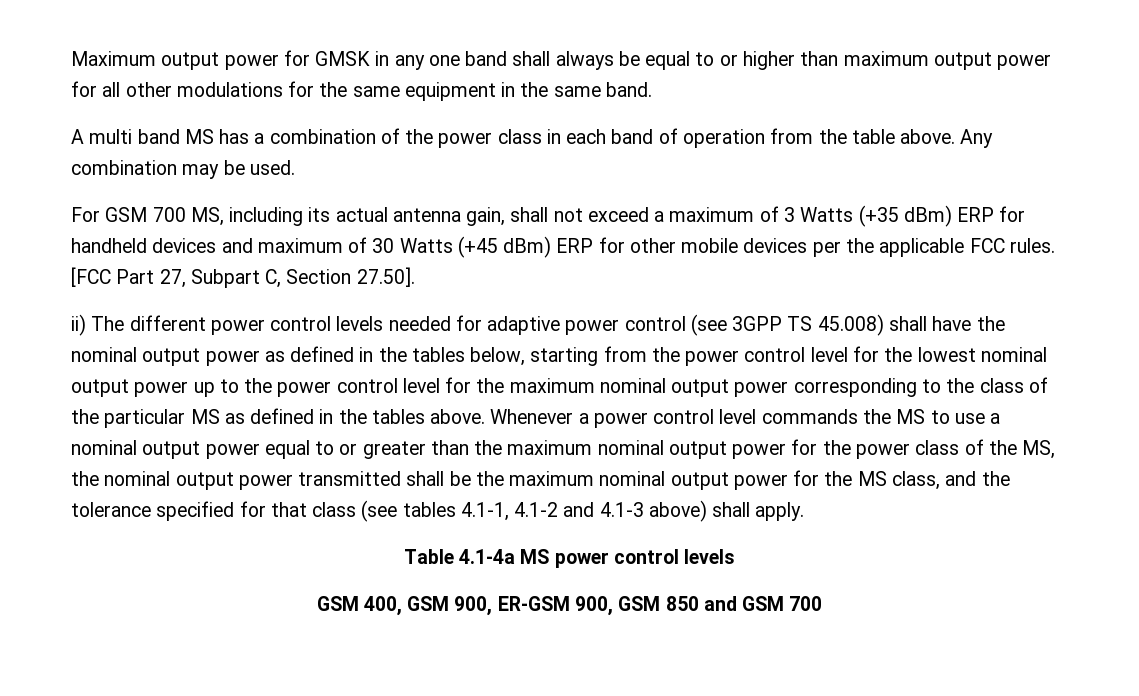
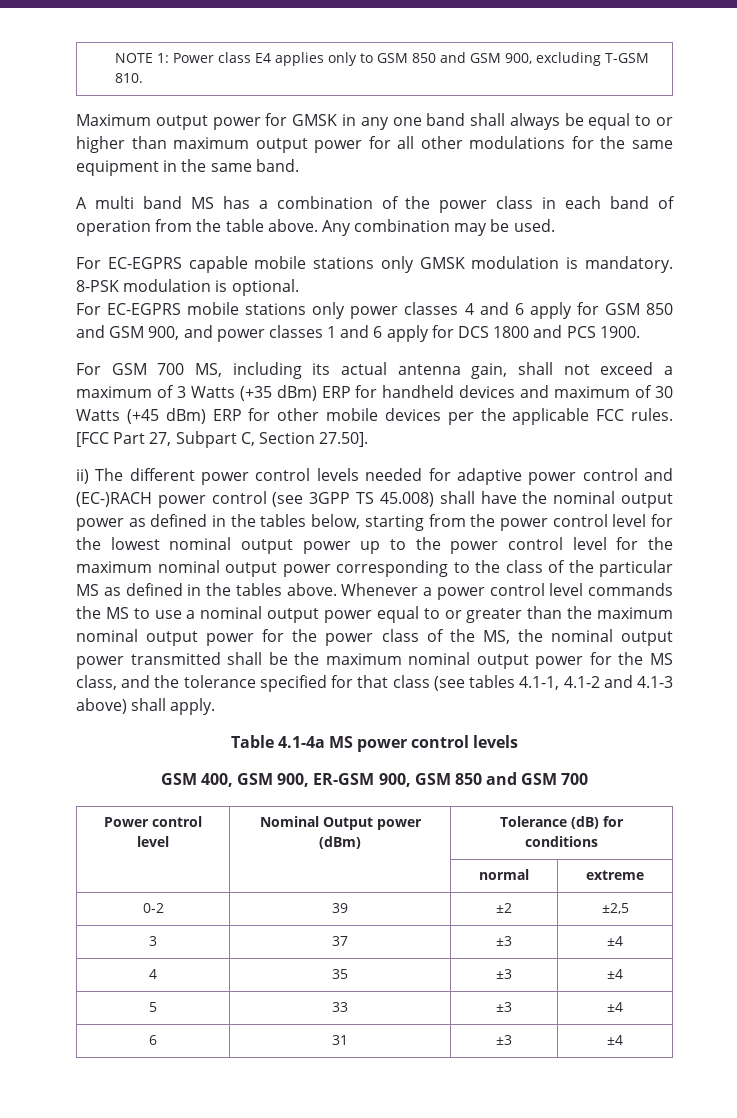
(71, 58) none -> [115,52,650,66] [115,73,144,83] NOTE 1: Power class E4 applies only to GSM 850 and GSM 900, excluding T-GSM 810. //
(295, 167) none -> [76,256,673,273] [76,279,299,296] [76,302,674,319] [76,325,640,342] // For EC-EGPRS capable mobile stations only GMSK modulation is mandatory. 8-PSK modulation is optional. // For EC-EGPRS mobile stations only power classes 4 and 6 apply for GSM 850 and GSM 900, and power classes 1 and 6 apply for DCS 1800 and PCS 1900.
(686, 323) none -> [644,468,673,481] [76,491,267,508] and (EC-)RACH power control
(823, 603) none -> [104,816,202,827] [137,836,169,847] [259,816,422,830] [319,836,361,849] [500,816,624,829] [525,836,598,847] [479,869,529,880] [586,870,644,880] [142,903,164,913] [332,903,348,913] [496,903,512,913] [601,903,629,914] [149,936,157,946] [332,936,348,946] [496,936,512,946] [607,936,623,946] [149,969,157,979] [332,969,348,979] [496,969,512,979] [607,969,623,979] [149,1002,157,1012] [332,1002,348,1012] [496,1002,512,1012] [607,1002,623,1012] [149,1035,157,1045] [332,1035,348,1045] [496,1035,512,1045] [607,1035,623,1045] // Power control level | Nominal Output power (dBm) | Tolerance (dB) for conditions // | | normal | extreme // 0-2 | 39 | ±2 | ±2,5 // 3 | 37 | ±3 | ±4 // 4 | 35 | ±3 | ±4 // 5 | 33 | ±3 | ±4 // 6 | 31 | ±3 | ±4

